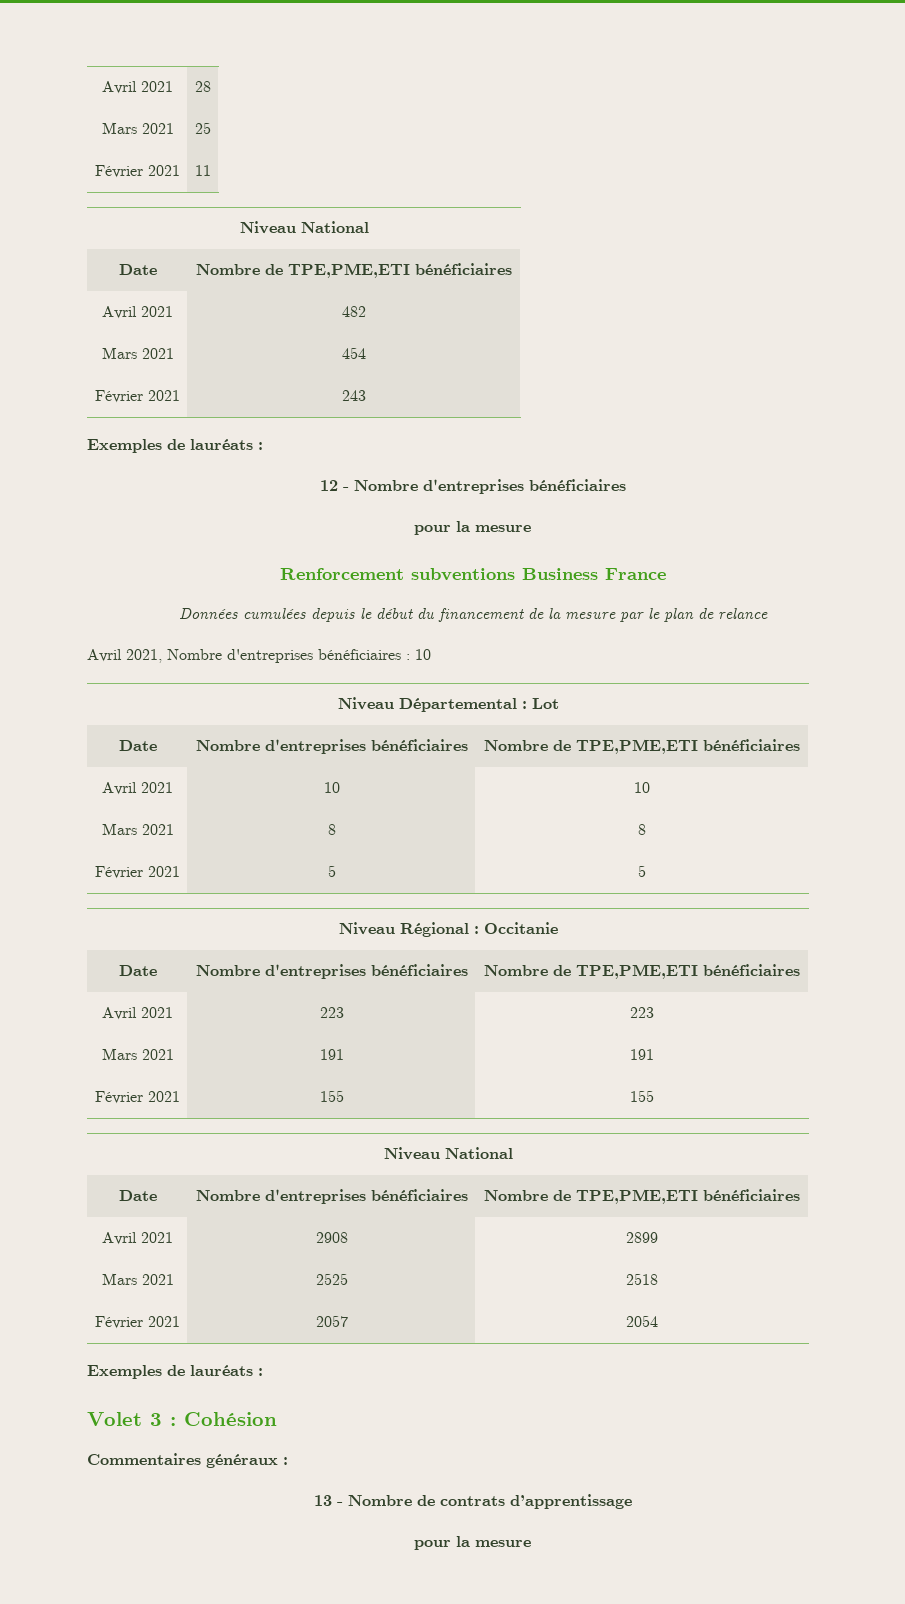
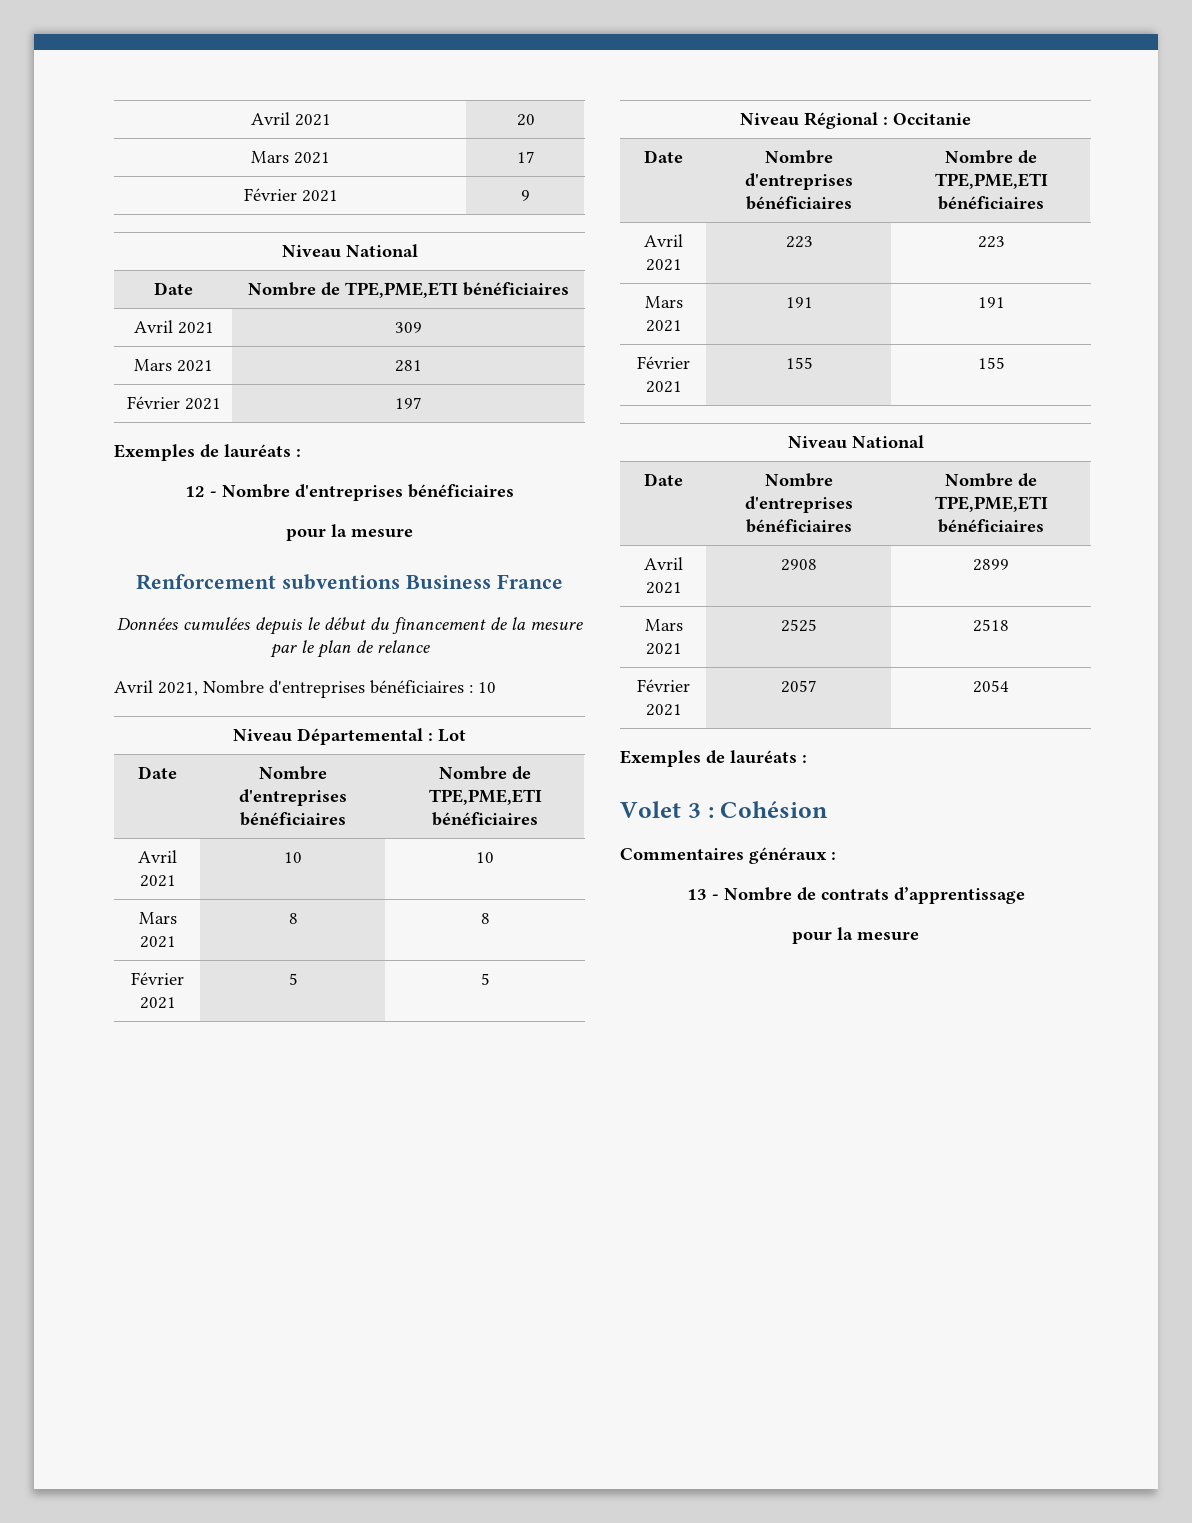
[102,81,173,94] [195,81,211,92] [101,122,174,134] [195,122,211,134] [95,165,180,178] [195,165,211,176] Avril 2021 | 28 // Mars 2021 | 25 // Février 2021 | 11 -> [250,112,331,126] [516,114,535,126] [251,151,330,164] [516,151,535,163] [243,188,338,202] [521,190,530,201] Avril 2021 | 20 // Mars 2021 | 17 // Février 2021 | 9
[342,306,366,317] [101,347,174,359] [342,347,366,359] [95,390,180,403] [342,390,366,401] 482 // Mars 2021 | 454 // Février 2021 | 243 -> [395,322,422,333] [134,359,213,372] [395,360,422,372] [126,396,221,410] [395,397,422,409] 309 // Mars 2021 | 281 // Février 2021 | 197

